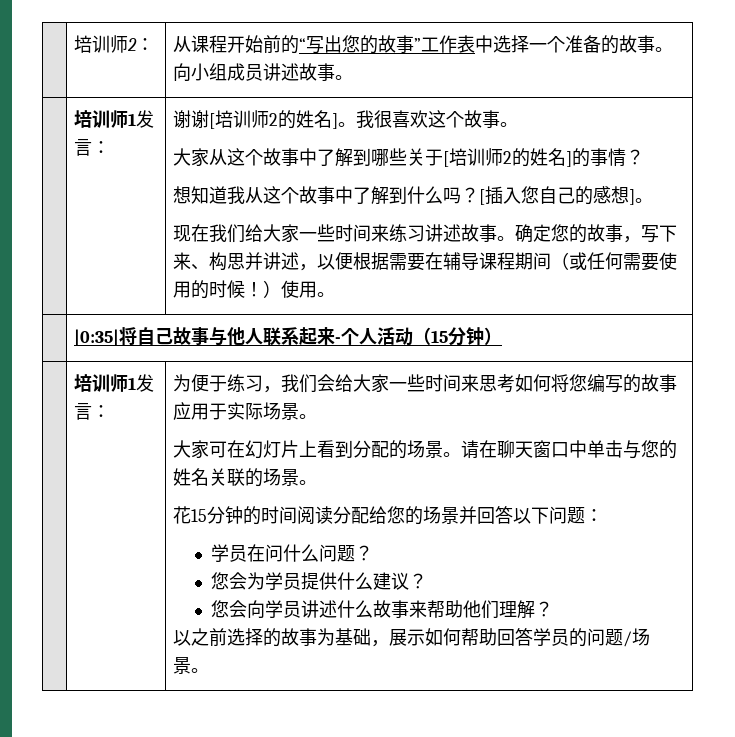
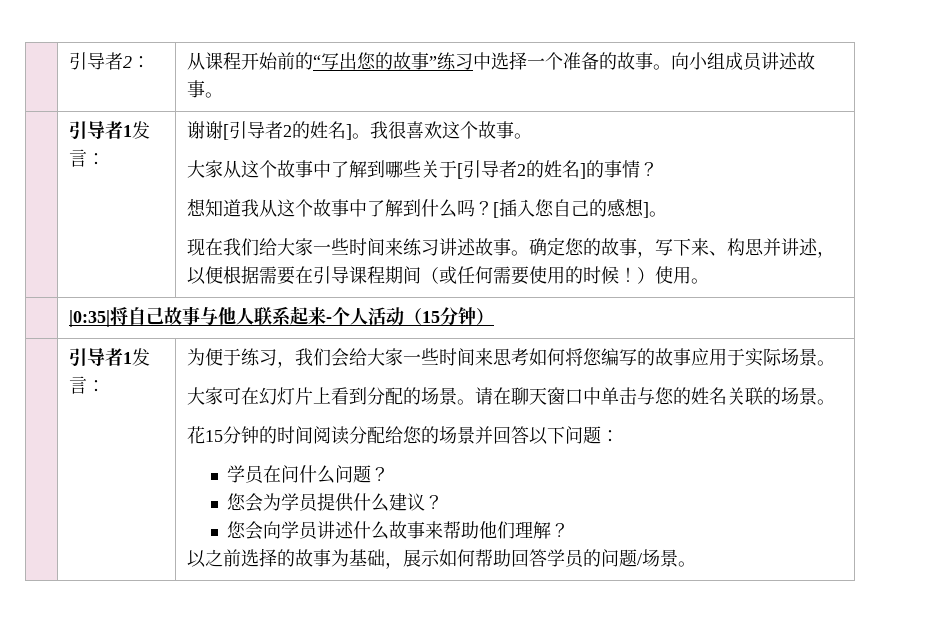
[73,35,128,53] | 培训师 -> [68,52,123,70] | 引导者
[420,35,475,53] 工作表 -> [436,52,473,70] 练习
[73,110,128,128] 培训师 -> [68,121,123,140] 引导者
[214,110,269,128] 培训师 -> [228,121,283,139] 引导者
[448,148,503,166] 培训师 -> [462,160,517,178] 引导者
[442,252,461,270] 辅 -> [312,266,331,284] 引
[73,374,128,392] 培训师 -> [68,348,123,367] 引导者

